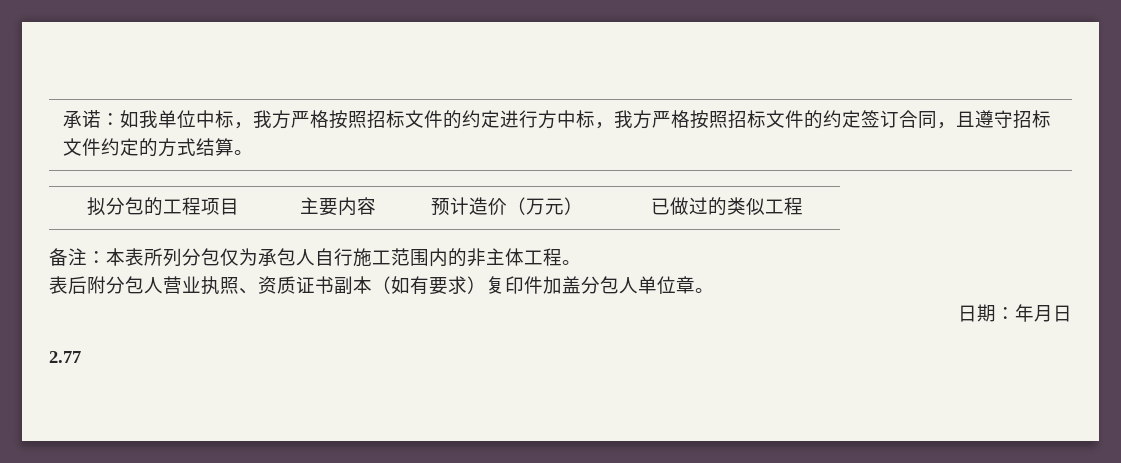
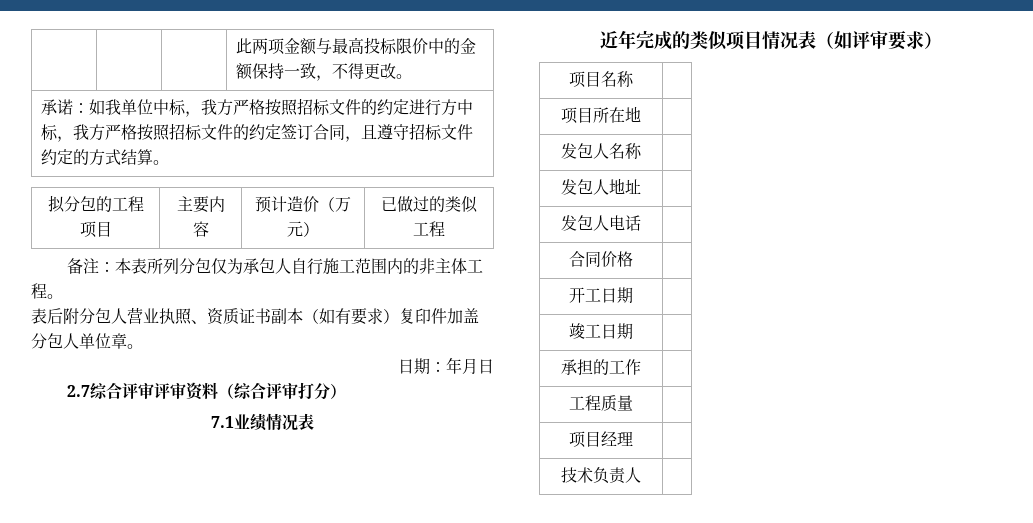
(63, 119) none -> [236,37,477,55] [236,63,413,81] | | | 此两项金额与最高投标限价中的金额保持一致，不得更改。 //
[49,351,81,363] 2.77 -> [66,382,346,400] [211,413,314,431] [599,30,942,50] [569,71,634,88] [561,106,641,124] [561,143,642,159] [561,178,641,195] [561,215,641,231] [569,251,633,267] [569,287,633,303] [569,323,633,339] [561,359,641,375] [569,395,633,412] [569,431,633,448] [561,467,641,484] 2.7综合评审评审资料（综合评审打分） // 7.1业绩情况表 // 近年完成的类似项目情况表（如评审要求） // 项目名称 | // 项目所在地 | // 发包人名称 | // 发包人地址 | // 发包人电话 | // 合同价格 | // 开工日期 | // 竣工日期 | // 承担的工作 | // 工程质量 | // 项目经理 | // 技术负责人 |

